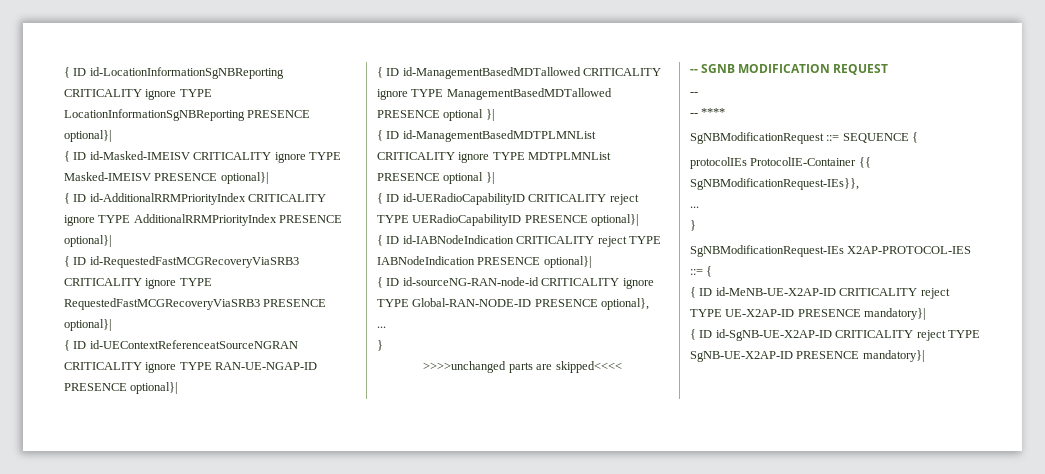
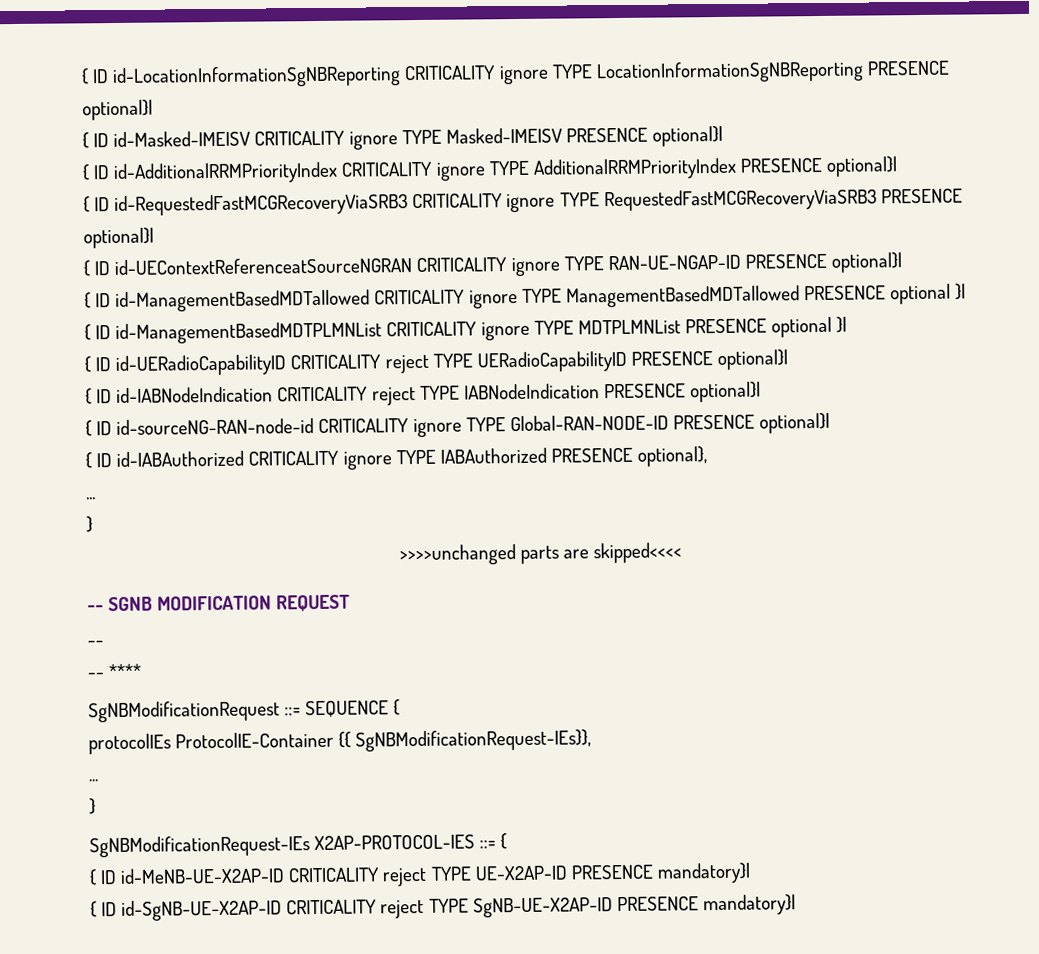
(598, 303) none -> [759,412,831,434] [85,447,633,470] optional}| // { ID id-IABAuthorized CRITICALITY ignore TYPE IABAuthorized PRESENCE

